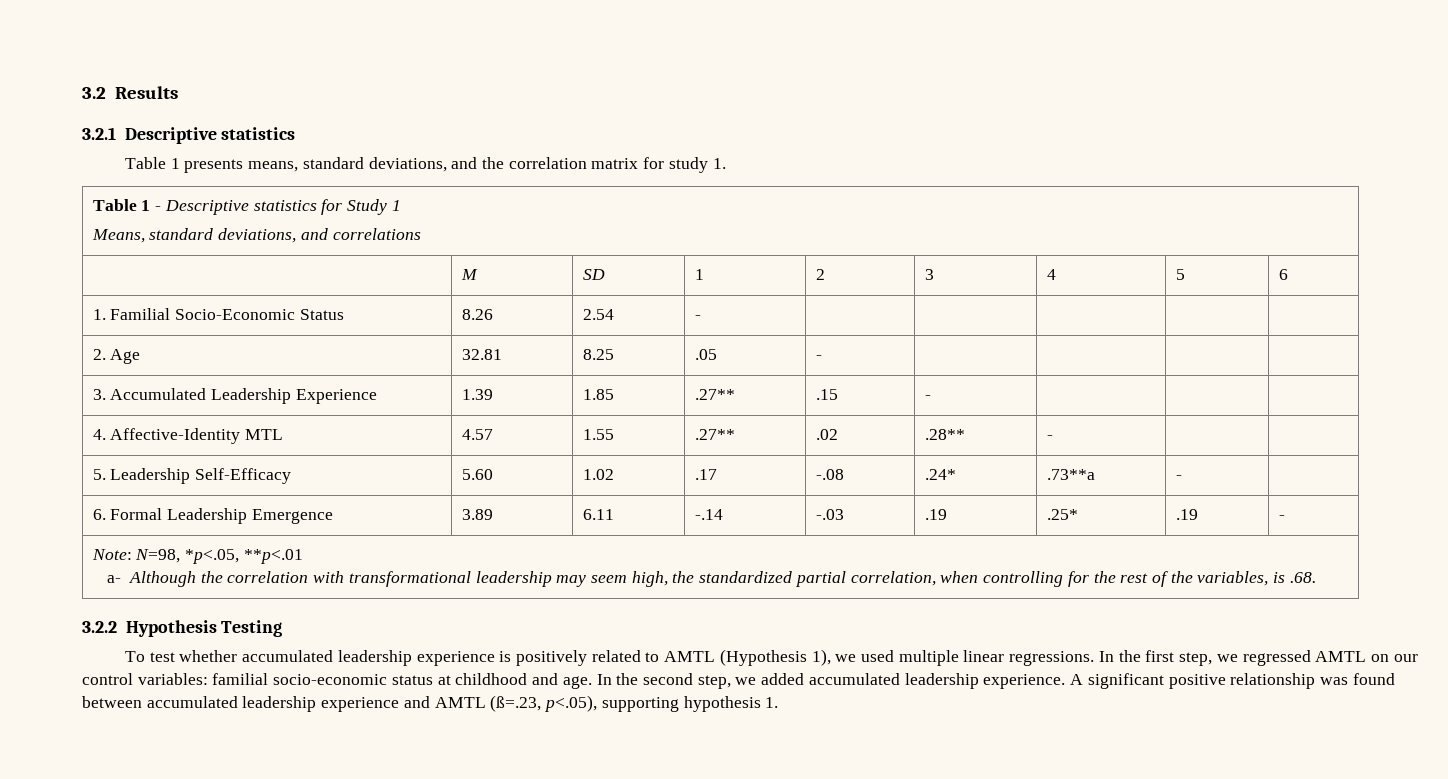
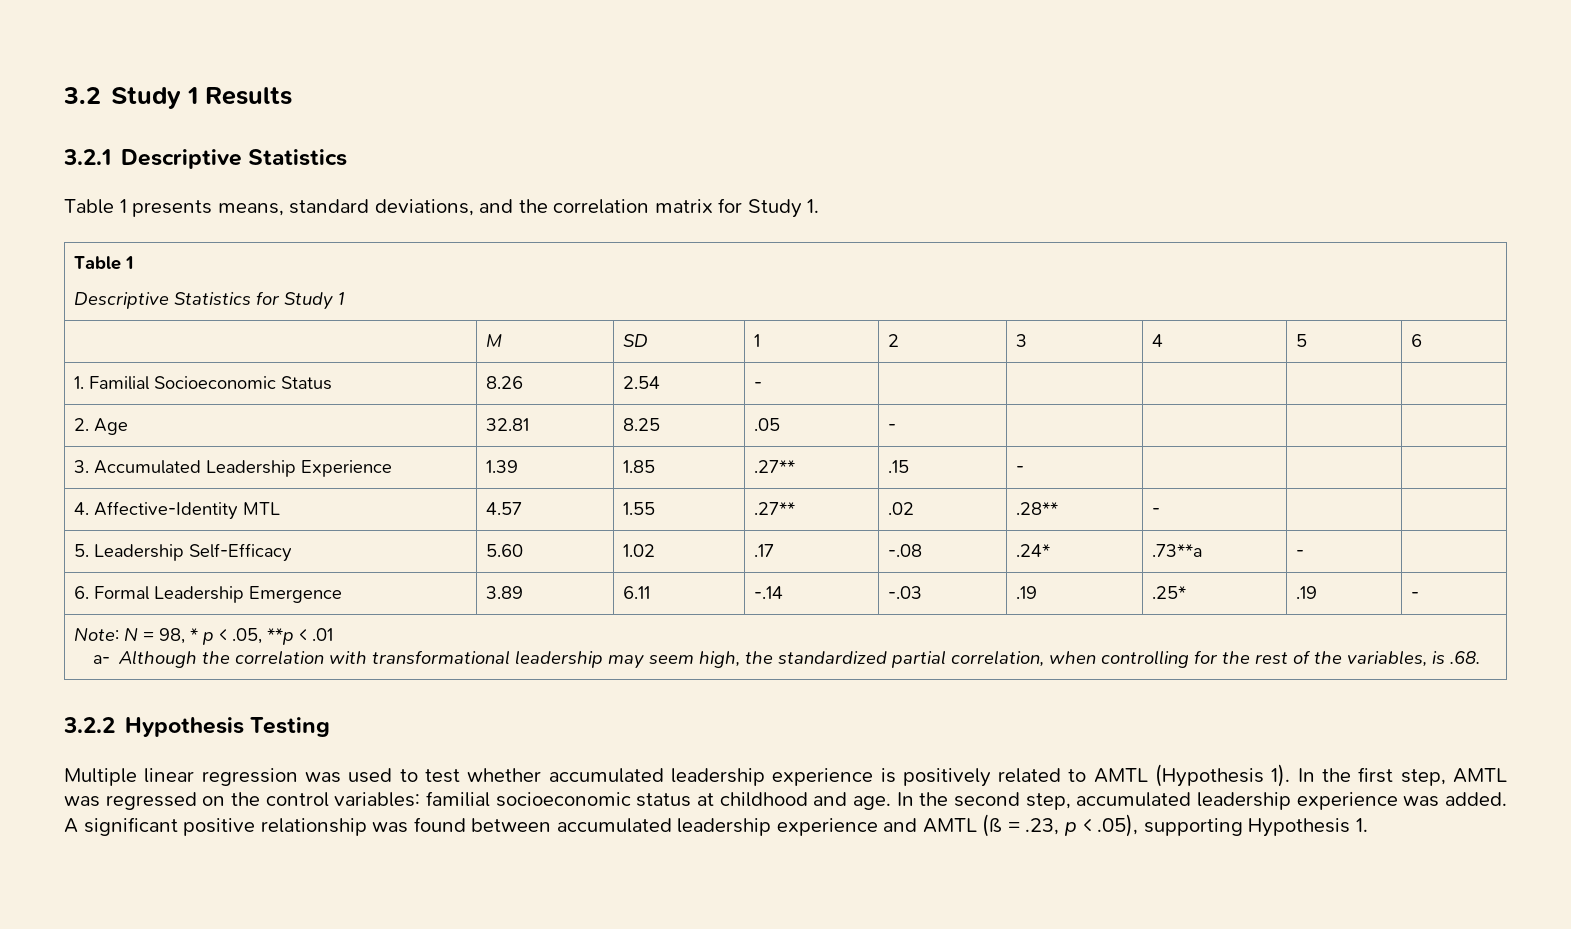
(106, 93) none -> [111,87,199,109] Study 1
[221,127,296,140] statistics -> [248,149,348,166] Statistics
[668,157,708,173] study -> [747,199,802,218] Study
[155,200,317,215] - Descriptive statistics -> [74,292,252,309] // Descriptive Statistics
[91,228,421,243] // Means, standard deviations, and correlations -> (345, 298) none
[175,309,296,320] Socio-Economic -> [154,376,277,389] Socioeconomic
[135,549,303,564] N=98, *p<.05, **p<.01 -> [124,627,334,645] N = 98, * p < .05, **p < .01
[124,651,145,662] To -> [64,768,418,786] Multiple linear regression was used to
[811,649,1418,666] 1), we used multiple linear regressions. In the first step, we regressed AMTL on our -> [1271,764,1507,787] [64,792,261,810] 1). In the first step, AMTL was regressed on the
[273,674,388,685] socio-economic -> [495,792,631,807] socioeconomic
[735,673,1066,689] we added accumulated leadership experience. -> [1076,792,1507,810] accumulated leadership experience was added.
[490,695,761,712] (ß=.23, p<.05), supporting hypothesis -> [982,814,1351,837] (ß = .23, p < .05), supporting Hypothesis

